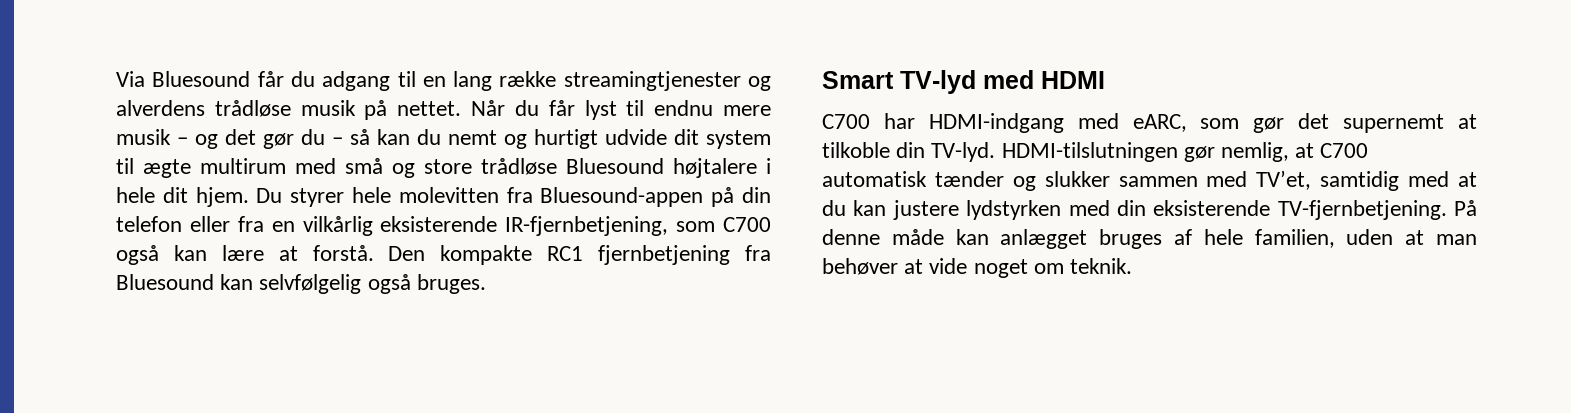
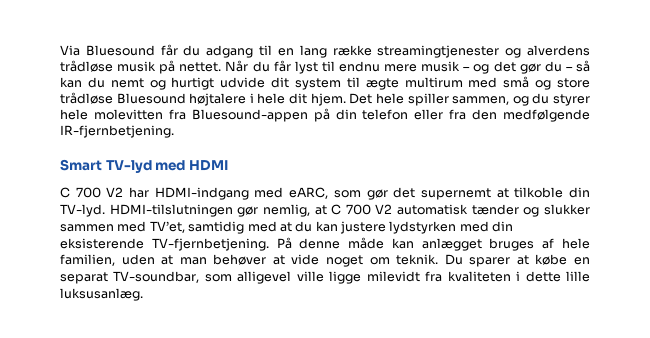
[256,188,283,203] Du -> [349,93,550,106] Det hele spiller sammen, og du
[271,216,771,236] [116,245,772,265] [116,274,486,294] en vilkårlig eksisterende IR-fjernbetjening, som C700 også kan lære at forstå. Den kompakte RC1 fjernbetjening fra Bluesound kan selvfølgelig også bruges. -> [472,109,590,122] [60,125,174,138] den medfølgende IR-fjernbetjening.
[822,114,870,129] C700 -> [60,187,124,198] C 700 V2
[1320,143,1369,158] C700 -> [331,204,393,215] C 700 V2
(1133, 266) none -> [444,254,590,267] [60,271,590,284] [60,288,143,301] Du sparer at købe en separat TV-soundbar, som alligevel ville ligge milevidt fra kvaliteten i dette lille luksusanlæg.

